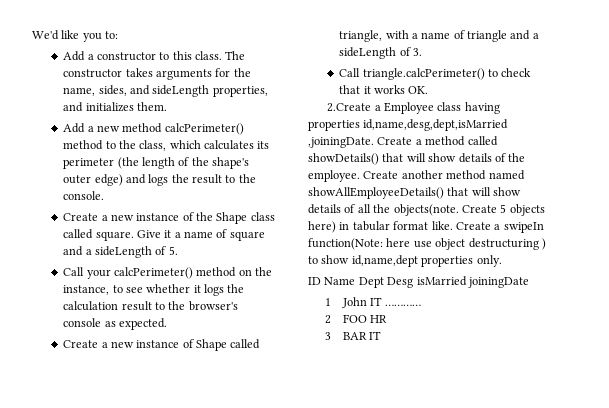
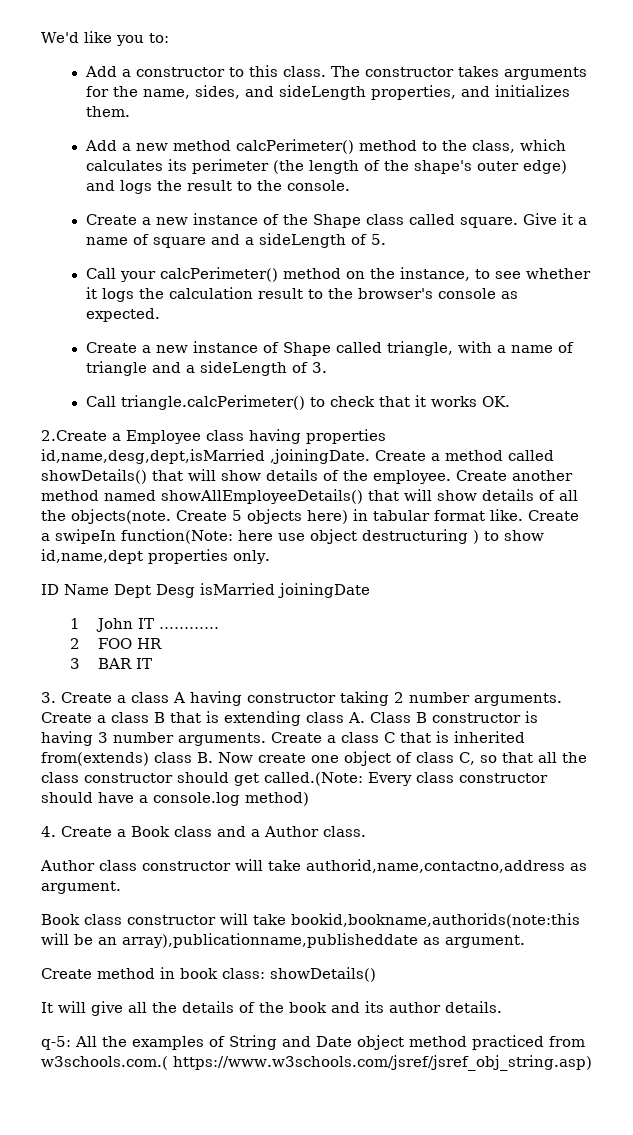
(382, 335) none -> [41,691,562,706] [41,711,538,726] [41,731,525,746] [41,751,587,766] [41,772,548,786] [41,792,309,806] [41,826,366,837] [40,859,587,873] [41,881,121,894] [41,913,580,928] [41,933,525,948] [41,967,376,982] [41,1001,502,1016] [41,1035,585,1050] [41,1055,592,1071] // 3. Create a class A having constructor taking 2 number arguments. Create a class B that is extending class A. Class B constructor is having 3 number arguments. Create a class C that is inherited from(extends) class B. Now create one object of class C, so that all the class constructor should get called.(Note: Every class constructor should have a console.log method) // 4. Create a Book class and a Author class. // Author class constructor will take authorid,name,contactno,address as argument. // Book class constructor will take bookid,bookname,authorids(note:this will be an array),publicationname,publisheddate as argument. // Create method in book class: showDetails() // It will give all the details of the book and its author details. // q-5: All the examples of String and Date object method practiced from w3schools.com.( https://www.w3schools.com/jsref/jsref_obj_string.asp)

